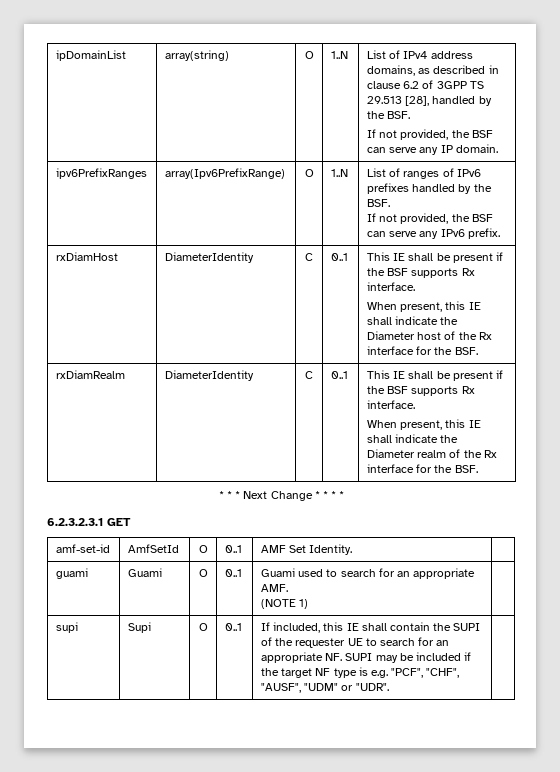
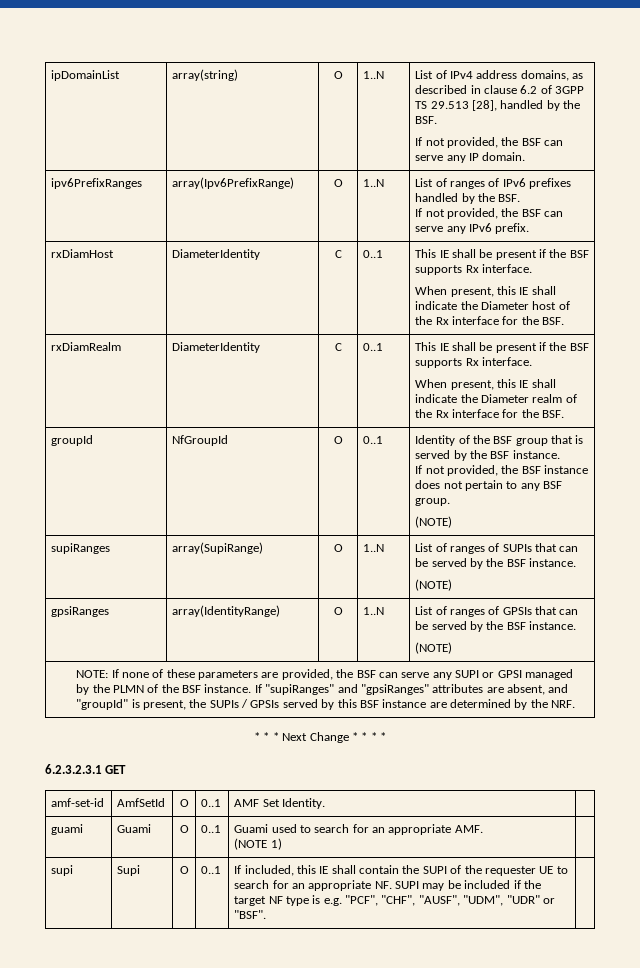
(478, 469) none -> [51,435,94,446] [172,435,229,446] [333,436,343,444] [363,436,384,444] [415,435,584,446] [415,450,560,461] [415,465,589,476] [415,480,563,491] [415,498,451,506] [415,516,453,528] [51,543,111,554] [172,542,264,554] [333,544,343,552] [363,544,385,552] [415,543,579,554] [415,558,577,569] [415,579,453,591] [51,606,110,617] [172,605,281,617] [333,607,343,615] [363,607,385,615] [415,606,579,617] [415,621,577,632] [415,642,453,654] [76,669,574,680] [76,684,569,695] [76,699,576,710] // groupId | NfGroupId | O | 0..1 | Identity of the BSF group that is served by the BSF instance. // If not provided, the BSF instance does not pertain to any BSF group. // (NOTE) // supiRanges | array(SupiRange) | O | 1..N | List of ranges of SUPIs that can be served by the BSF instance. // (NOTE) // gpsiRanges | array(IdentityRange) | O | 1..N | List of ranges of GPSIs that can be served by the BSF instance. // (NOTE) // NOTE: If none of these parameters are provided, the BSF can serve any SUPI or GPSI managed by the PLMN of the BSF instance. If "supiRanges" and "gpsiRanges" attributes are absent, and "groupId" is present, the SUPIs / GPSIs served by this BSF instance are determined by the NRF.
[304,683,389,691] "UDM" or "UDR". -> [463,895,555,906] [234,910,267,919] "UDM", "UDR" or "BSF".

